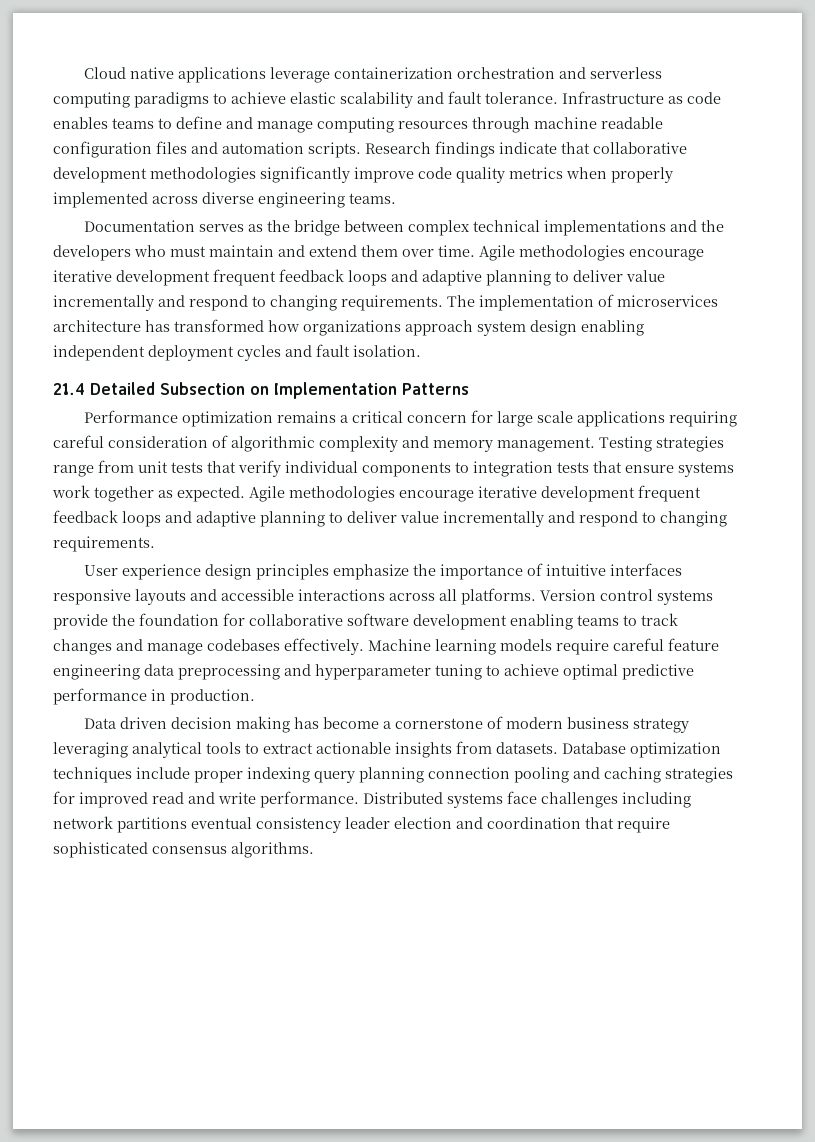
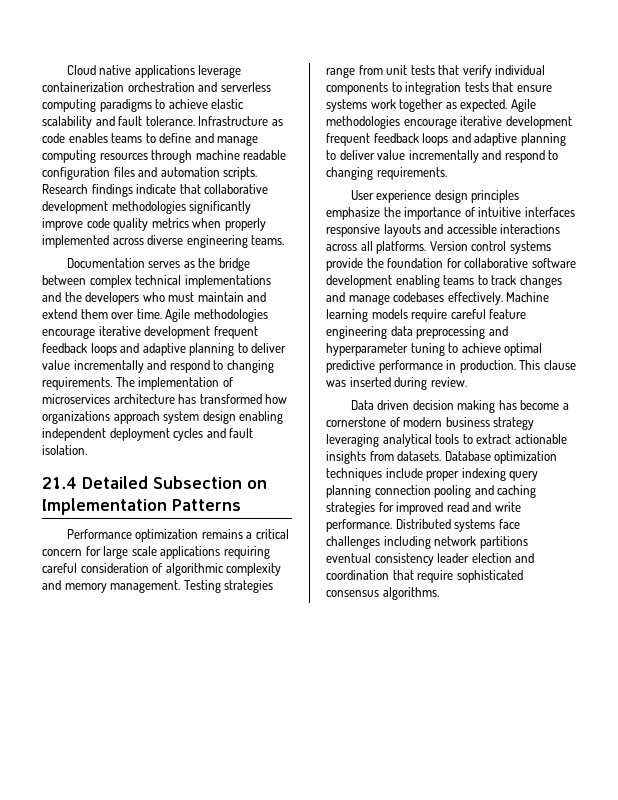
(255, 697) none -> [519,360,576,370] [326,377,467,390] This clause was inserted during review.

